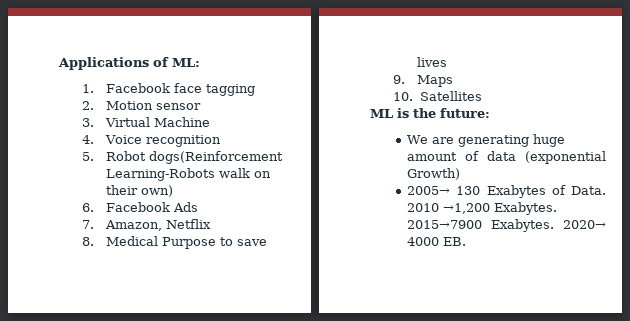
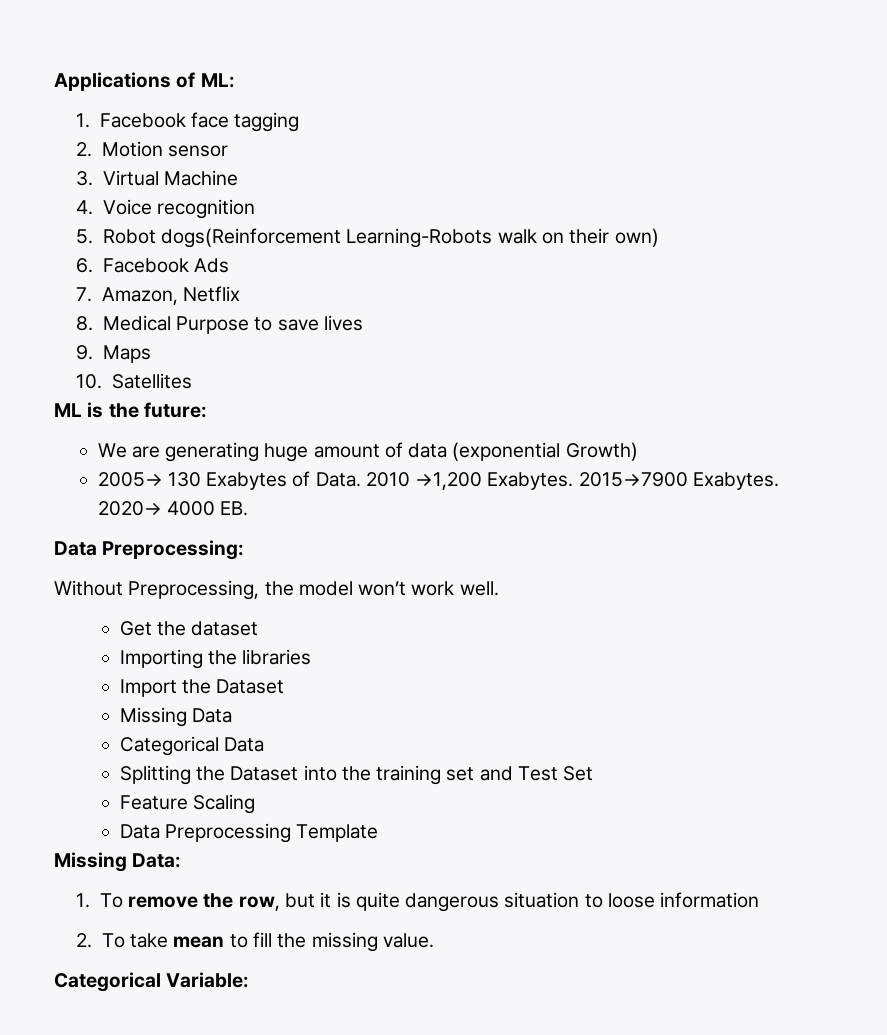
(467, 241) none -> [54,540,245,560] [54,580,499,600] [119,621,259,636] [119,649,312,669] [119,679,285,697] [119,707,233,727] [119,736,265,756] [119,765,594,785] [119,794,256,814] [119,823,379,843] [54,852,182,872] [76,892,760,912] [76,932,434,952] [54,972,250,992] // Data Preprocessing: // Without Preprocessing, the model won’t work well. // Get the dataset // Importing the libraries // Import the Dataset // Missing Data // Categorical Data // Splitting the Dataset into the training set and Test Set // Feature Scaling // Data Preprocessing Template // Missing Data: // 1. To remove the row, but it is quite dangerous situation to loose information // 2. To take mean to fill the missing value. // Categorical Variable:

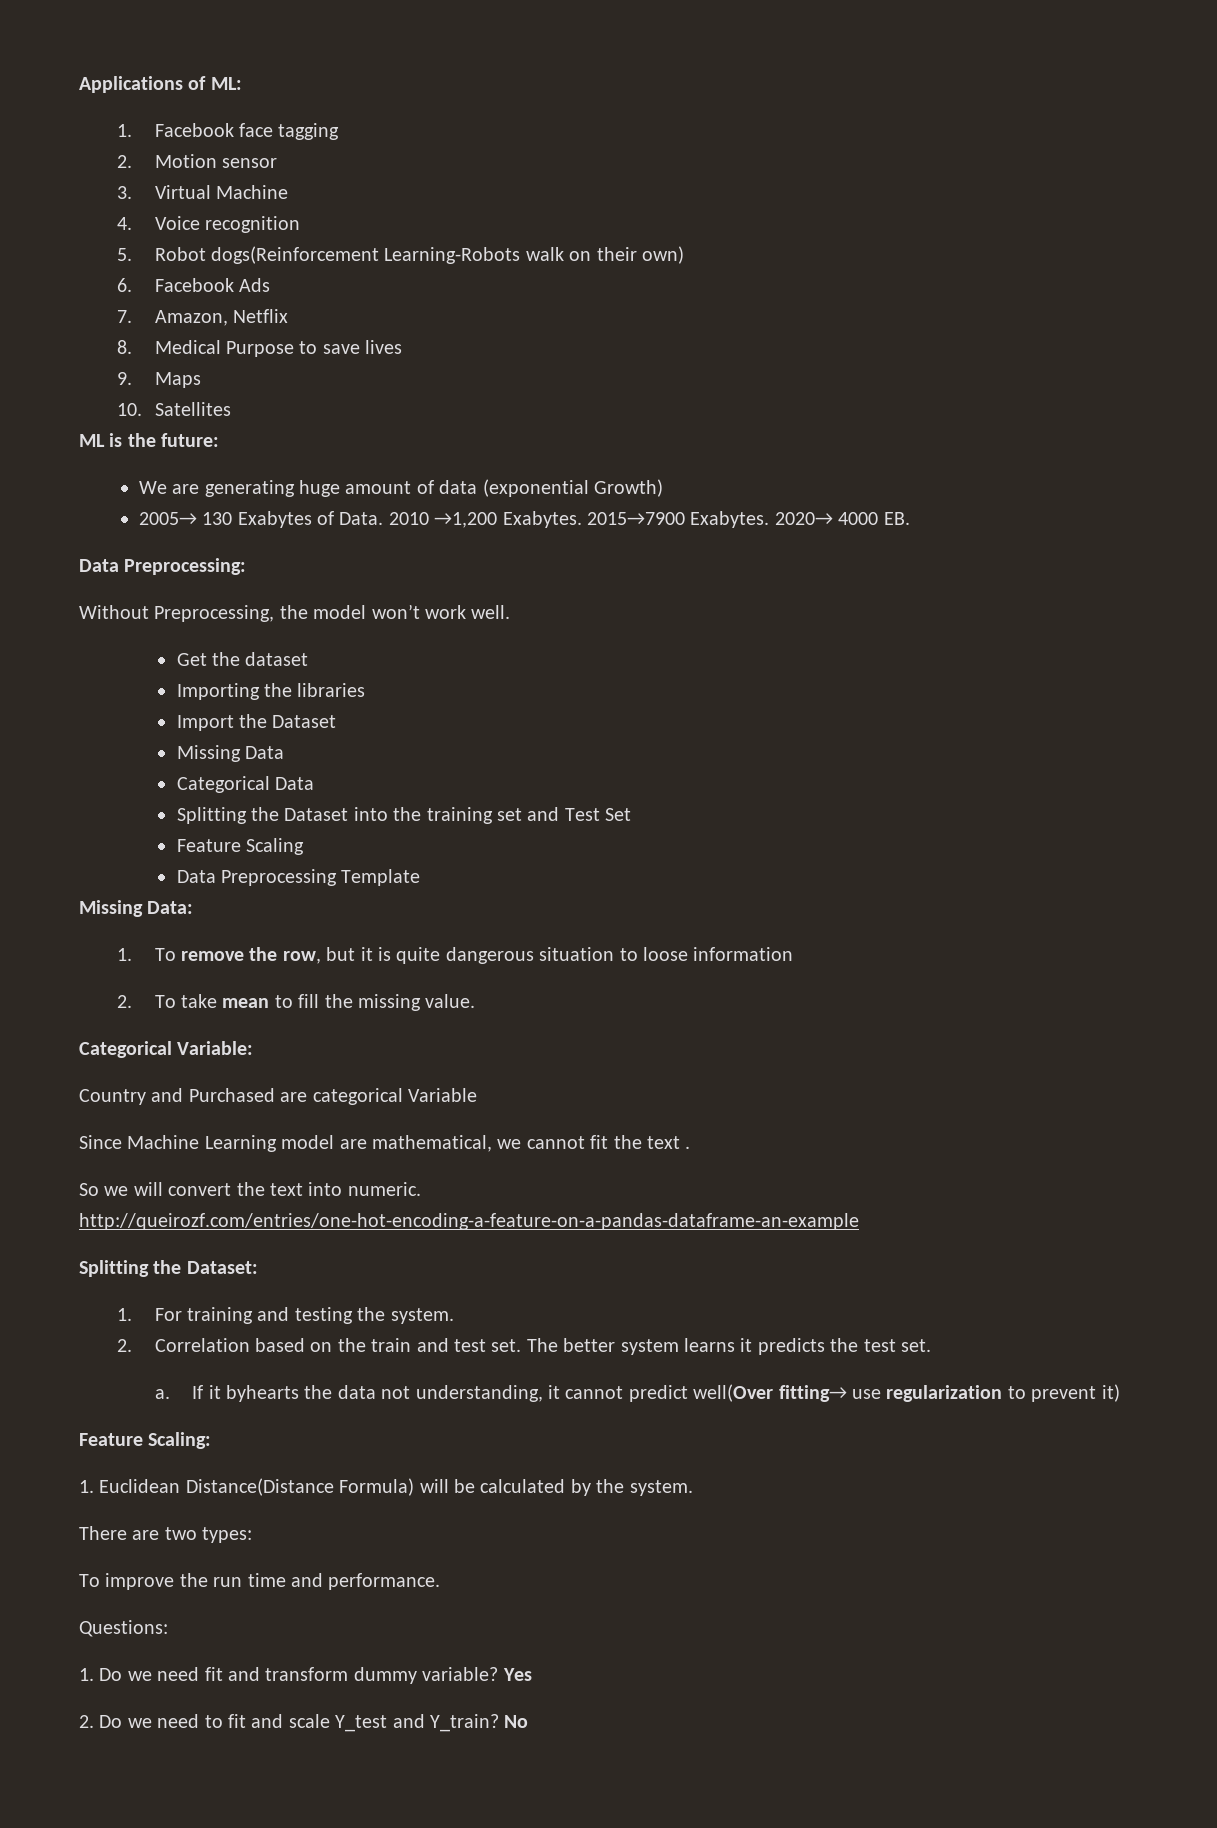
(250, 980) none -> [79,1088,477,1105] [79,1135,691,1152] [79,1182,421,1196] [79,1213,859,1230] [79,1260,258,1277] [116,1307,454,1324] [116,1338,931,1355] [154,1384,1120,1402] [79,1432,212,1449] [79,1478,693,1496] [79,1526,253,1543] [79,1573,441,1590] [79,1620,168,1637] [79,1667,532,1684] [79,1714,529,1732] // Country and Purchased are categorical Variable // Since Machine Learning model are mathematical, we cannot fit the text . // So we will convert the text into numeric. http://queirozf.com/entries/one-hot-encoding-a-feature-on-a-pandas-dataframe-an-example // Splitting the Dataset: // 1. For training and testing the system. // 2. Correlation based on the train and test set. The better system learns it predicts the test set. // a. If it byhearts the data not understanding, it cannot predict well(Over fitting→ use regularization to prevent it) // Feature Scaling: // 1. Euclidean Distance(Distance Formula) will be calculated by the system. // There are two types: // To improve the run time and performance. // Questions: // 1. Do we need fit and transform dummy variable? Yes // 2. Do we need to fit and scale Y_test and Y_train? No

